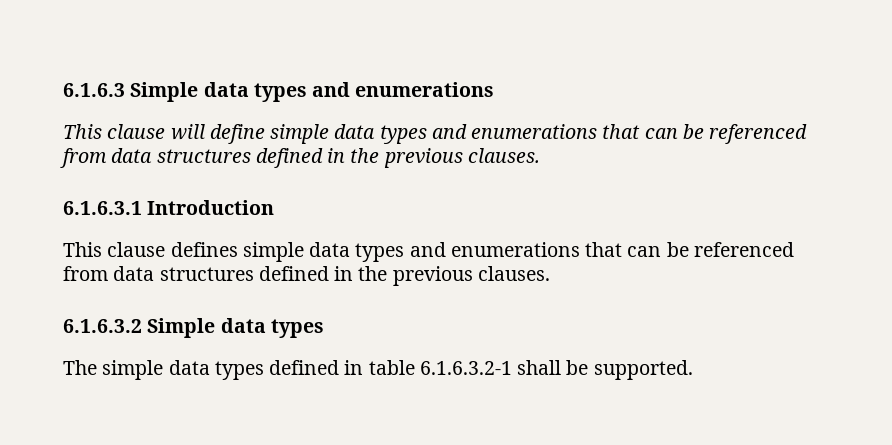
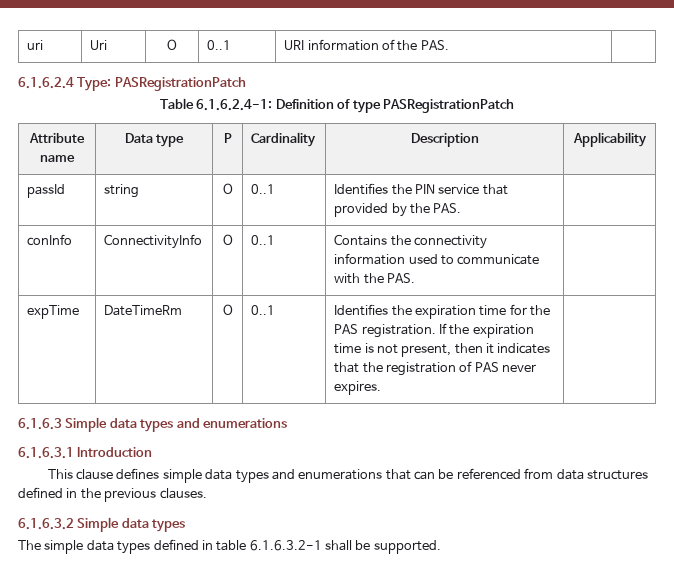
(63, 90) none -> [27,40,44,50] [90,40,108,50] [167,39,177,50] [207,40,232,50] [284,39,449,51] [18,77,246,91] [160,98,514,113] [29,133,85,143] [40,155,75,162] [124,133,185,147] [223,133,232,143] [251,132,317,147] [410,133,479,147] [572,132,647,147] [27,184,66,198] [104,184,140,198] [222,183,233,194] [251,184,276,194] [334,183,508,195] [334,203,462,217] [27,234,73,246] [104,234,203,249] [222,234,233,245] [251,235,276,245] [334,234,487,249] [334,253,540,265] [334,273,415,284] [27,305,80,319] [104,305,183,316] [222,304,233,315] [251,305,276,315] [334,304,551,319] [334,323,534,338] [334,343,551,357] [334,361,537,376] [334,381,382,395] uri | Uri | O | 0..1 | URI information of the PAS. | // 6.1.6.2.4 Type: PASRegistrationPatch // Table 6.1.6.2.4-1: Definition of type PASRegistrationPatch // Attribute name | Data type | P | Cardinality | Description | Applicability // passId | string | O | 0..1 | Identifies the PIN service that provided by the PAS. | // conInfo | ConnectivityInfo | O | 0..1 | Contains the connectivity information used to communicate with the PAS. | // expTime | DateTimeRm | O | 0..1 | Identifies the expiration time for the PAS registration. If the expiration time is not present, then it indicates that the registration of PAS never expires. | //
[63,124,808,144] [60,148,540,168] // This clause will define simple data types and enumerations that can be referenced from data structures defined in the previous clauses. -> (287, 423) none

